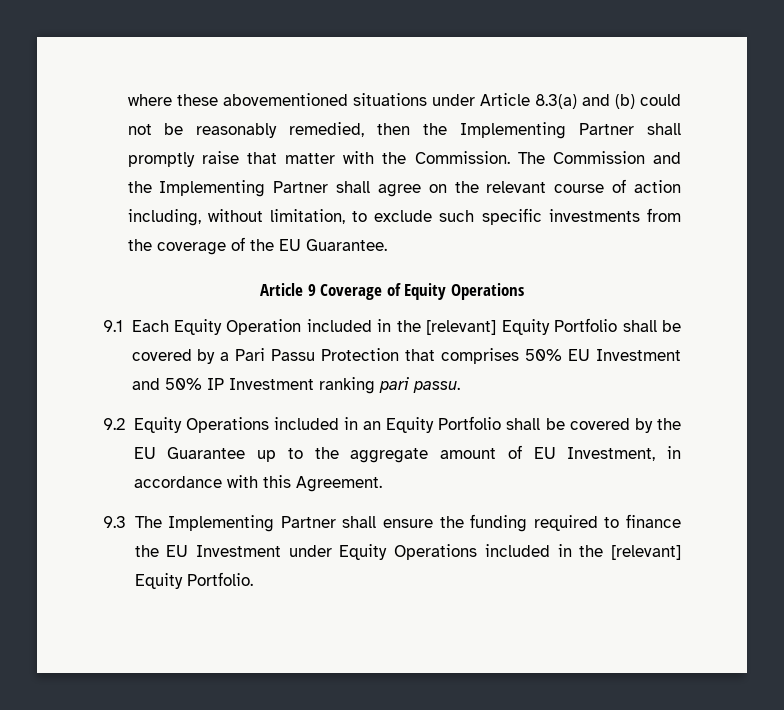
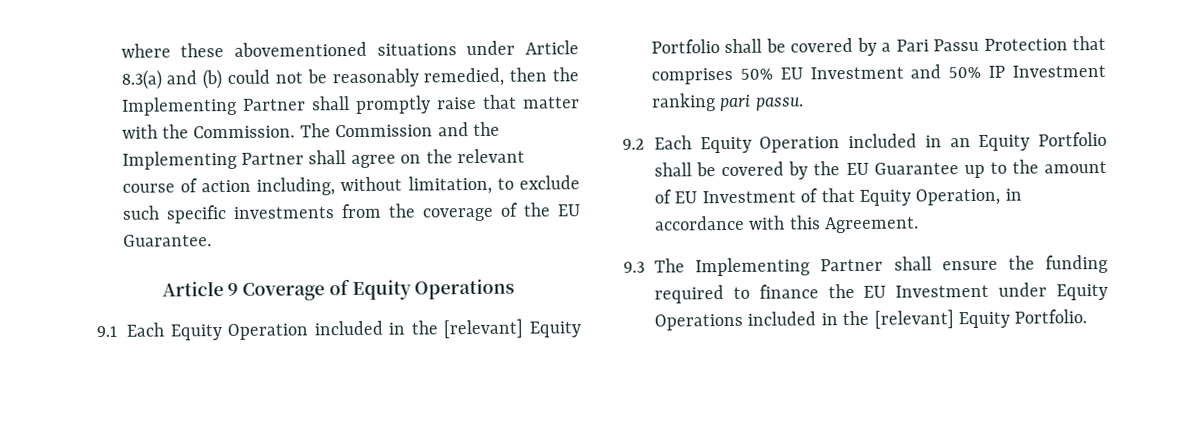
[133,417,269,433] Equity Operations -> [654,135,841,154] Each Equity Operation
[350,448,429,463] aggregate -> (1039, 166) none
[567,447,656,461] Investment, -> [701,187,1001,206] Investment of that Equity Operation,

